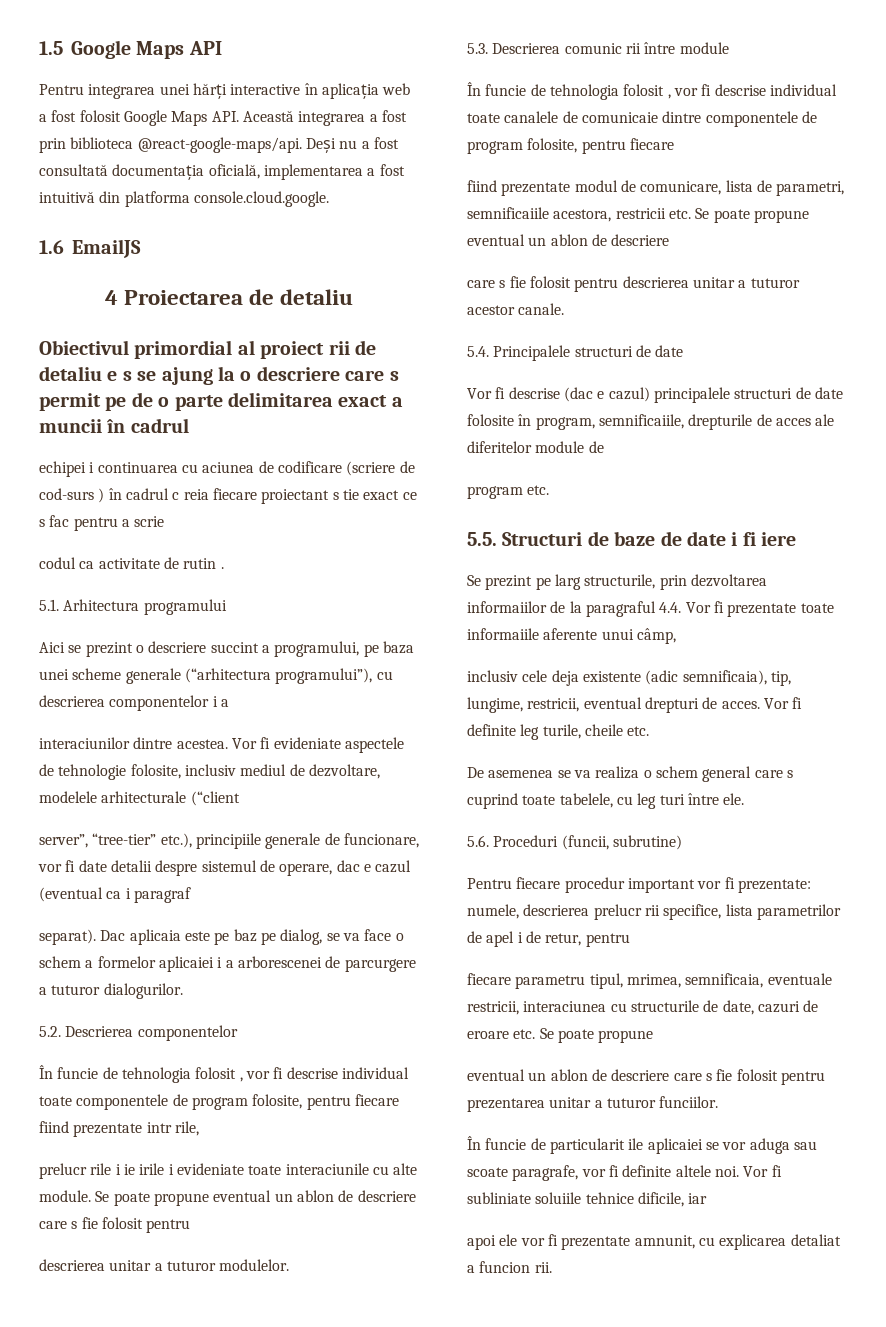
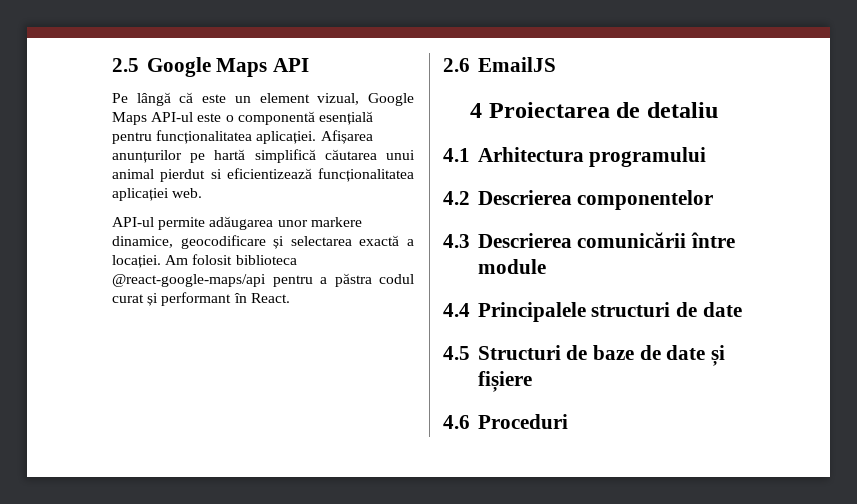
[39,41,63,55] 1.5 -> [112,58,139,72] 2.5
[39,83,411,99] [39,110,407,126] [39,137,399,153] [39,164,405,180] [39,191,329,207] [39,240,64,254] Pentru integrarea unei hărți interactive în aplicația web a fost folosit Google Maps API. Această integrarea a fost prin biblioteca @react-google-maps/api. Deși nu a fost consultată documentația oficială, implementarea a fost intuitivă din platforma console.cloud.google. // 1.6 -> [112,92,414,106] [112,111,373,125] [112,130,373,144] [112,149,415,163] [112,168,414,182] [112,188,203,201] [112,216,362,230] [112,235,414,249] [112,254,297,268] [112,273,414,287] [112,292,290,306] [443,58,470,72] Pe lângă că este un element vizual, Google Maps API-ul este o componentă esențială pentru funcționalitatea aplicației. Afișarea anunțurilor pe hartă simplifică căutarea unui animal pierdut si eficientizează funcționalitatea aplicației web. // API-ul permite adăugarea unor markere dinamice, geocodificare și selectarea exactă a locației. Am folosit biblioteca @react-google-maps/api pentru a păstra codul curat și performant în React. // 2.6
[39,340,376,359] [39,366,399,385] [39,392,403,411] [39,418,189,433] [39,461,415,477] [39,488,417,504] [39,515,165,531] [39,557,224,569] [39,599,227,615] [39,641,414,657] [39,668,393,684] [39,695,229,711] [39,737,404,753] [39,764,380,780] [39,791,240,806] [39,833,419,849] [38,860,412,876] [39,887,191,903] [39,929,404,945] [39,956,416,972] [39,983,183,999] [39,1025,238,1041] [39,1065,409,1083] [39,1094,399,1110] [39,1121,199,1137] [39,1163,418,1179] [39,1190,416,1206] [39,1217,191,1233] [39,1259,290,1271] [467,42,729,54] [467,82,837,100] [467,111,817,127] [467,138,674,154] [467,180,845,196] [467,207,809,223] [467,234,670,246] [467,276,800,292] [467,303,565,315] [467,345,684,361] [467,387,843,403] [467,414,835,430] [467,441,604,453] [467,485,550,499] [467,532,497,546] Obiectivul primordial al proiect rii de detaliu e s se ajung la o descriere care s permit pe de o parte delimitarea exact a muncii în cadrul // echipei i continuarea cu aciunea de codificare (scriere de cod-surs ) în cadrul c reia fiecare proiectant s tie exact ce s fac pentru a scrie // codul ca activitate de rutin . // 5.1. Arhitectura programului // Aici se prezint o descriere succint a programului, pe baza unei scheme generale (“arhitectura programului”), cu descrierea componentelor i a // interaciunilor dintre acestea. Vor fi evideniate aspectele de tehnologie folosite, inclusiv mediul de dezvoltare, modelele arhitecturale (“client // server”, “tree-tier” etc.), principiile generale de funcionare, vor fi date detalii despre sistemul de operare, dac e cazul (eventual ca i paragraf // separat). Dac aplicaia este pe baz pe dialog, se va face o schem a formelor aplicaiei i a arborescenei de parcurgere a tuturor dialogurilor. // 5.2. Descrierea componentelor // În funcie de tehnologia folosit , vor fi descrise individual toate componentele de program folosite, pentru fiecare fiind prezentate intr rile, // prelucr rile i ie irile i evideniate toate interaciunile cu alte module. Se poate propune eventual un ablon de descriere care s fie folosit pentru // descrierea unitar a tuturor modulelor. // 5.3. Descrierea comunic rii între module // În funcie de tehnologia folosit , vor fi descrise individual toate canalele de comunicaie dintre componentele de program folosite, pentru fiecare // fiind prezentate modul de comunicare, lista de parametri, semnificaiile acestora, restricii etc. Se poate propune eventual un ablon de descriere // care s fie folosit pentru descrierea unitar a tuturor acestor canale. // 5.4. Principalele structuri de date // Vor fi descrise (dac e cazul) principalele structuri de date folosite în program, semnificaiile, drepturile de acces ale diferitelor module de // program etc. // 5.5. -> [443,147,707,167] [443,190,714,210] [443,232,736,248] [477,259,546,274] [443,302,742,322] [443,346,470,360] 4.1 Arhitectura programului // 4.2 Descrierea componentelor // 4.3 Descrierea comunicării între module // 4.4 Principalele structuri de date // 4.5
[731,532,797,546] [467,574,767,590] [467,601,834,617] [467,628,676,644] [467,670,791,686] [467,697,803,713] [467,724,650,740] [467,766,793,782] [467,793,745,809] [467,835,682,850] [467,877,811,893] [467,904,841,920] [467,931,630,947] [467,973,832,989] [467,1000,819,1015] [467,1028,654,1043] [467,1069,825,1085] [467,1096,719,1112] [467,1136,817,1154] [467,1165,782,1181] [467,1192,708,1207] [467,1234,841,1250] [467,1261,552,1273] i fi iere // Se prezint pe larg structurile, prin dezvoltarea informaiilor de la paragraful 4.4. Vor fi prezentate toate informaiile aferente unui câmp, // inclusiv cele deja existente (adic semnificaia), tip, lungime, restricii, eventual drepturi de acces. Vor fi definite leg turile, cheile etc. // De asemenea se va realiza o schem general care s cuprind toate tabelele, cu leg turi între ele. // 5.6. Proceduri (funcii, subrutine) // Pentru fiecare procedur important vor fi prezentate: numele, descrierea prelucr rii specifice, lista parametrilor de apel i de retur, pentru // fiecare parametru tipul, mrimea, semnificaia, eventuale restricii, interaciunea cu structurile de date, cazuri de eroare etc. Se poate propune // eventual un ablon de descriere care s fie folosit pentru prezentarea unitar a tuturor funciilor. // În funcie de particularit ile aplicaiei se vor aduga sau scoate paragrafe, vor fi definite altele noi. Vor fi subliniate soluiile tehnice dificile, iar // apoi ele vor fi prezentate amnunit, cu explicarea detaliat a funcion rii. -> [711,345,726,366] [477,371,532,392] [443,414,568,429] și fișiere // 4.6 Proceduri

